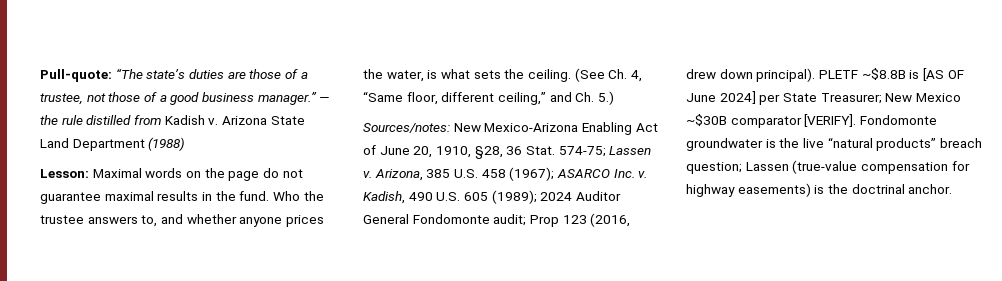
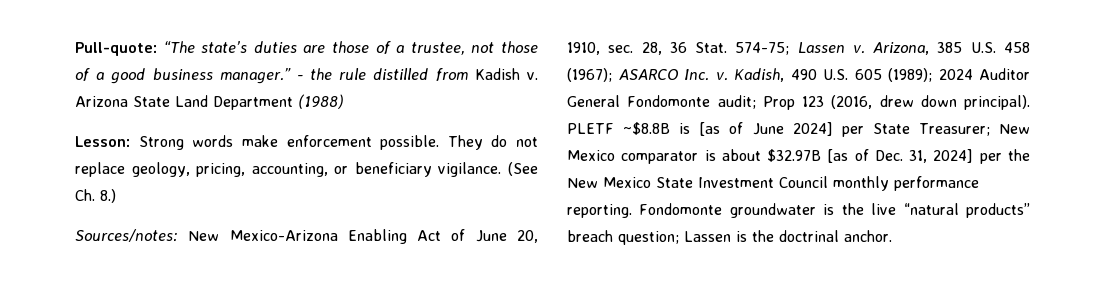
[319,97,330,102] — -> [296,75,303,80] -
[92,168,303,181] [40,191,324,204] [40,214,324,227] [363,68,642,82] [363,91,614,105] Maximal words on the page do not guarantee maximal results in the fund. Who the trustee answers to, and whether anyone prices the water, is what sets the ceiling. (See Ch. 4, “Same floor, different ceiling,” and Ch. 5.) -> [138,135,538,150] [75,162,538,177] [75,189,116,203] Strong words make enforcement possible. They do not replace geology, pricing, accounting, or beneficiary vigilance. (See Ch. 8.)
[474,146,503,159] §28, -> [608,42,662,55] sec. 28,
[922,68,964,81] [AS OF -> [699,122,744,136] [as of
[686,114,857,128] ~$30B comparator [VERIFY]. -> [621,149,1030,164] [567,176,979,191] [567,204,632,218] comparator is about $32.97B [as of Dec. 31, 2024] per the New Mexico State Investment Council monthly performance reporting.
[792,160,970,174] [686,183,811,197] (true-value compensation for highway easements) -> (731, 236) none

